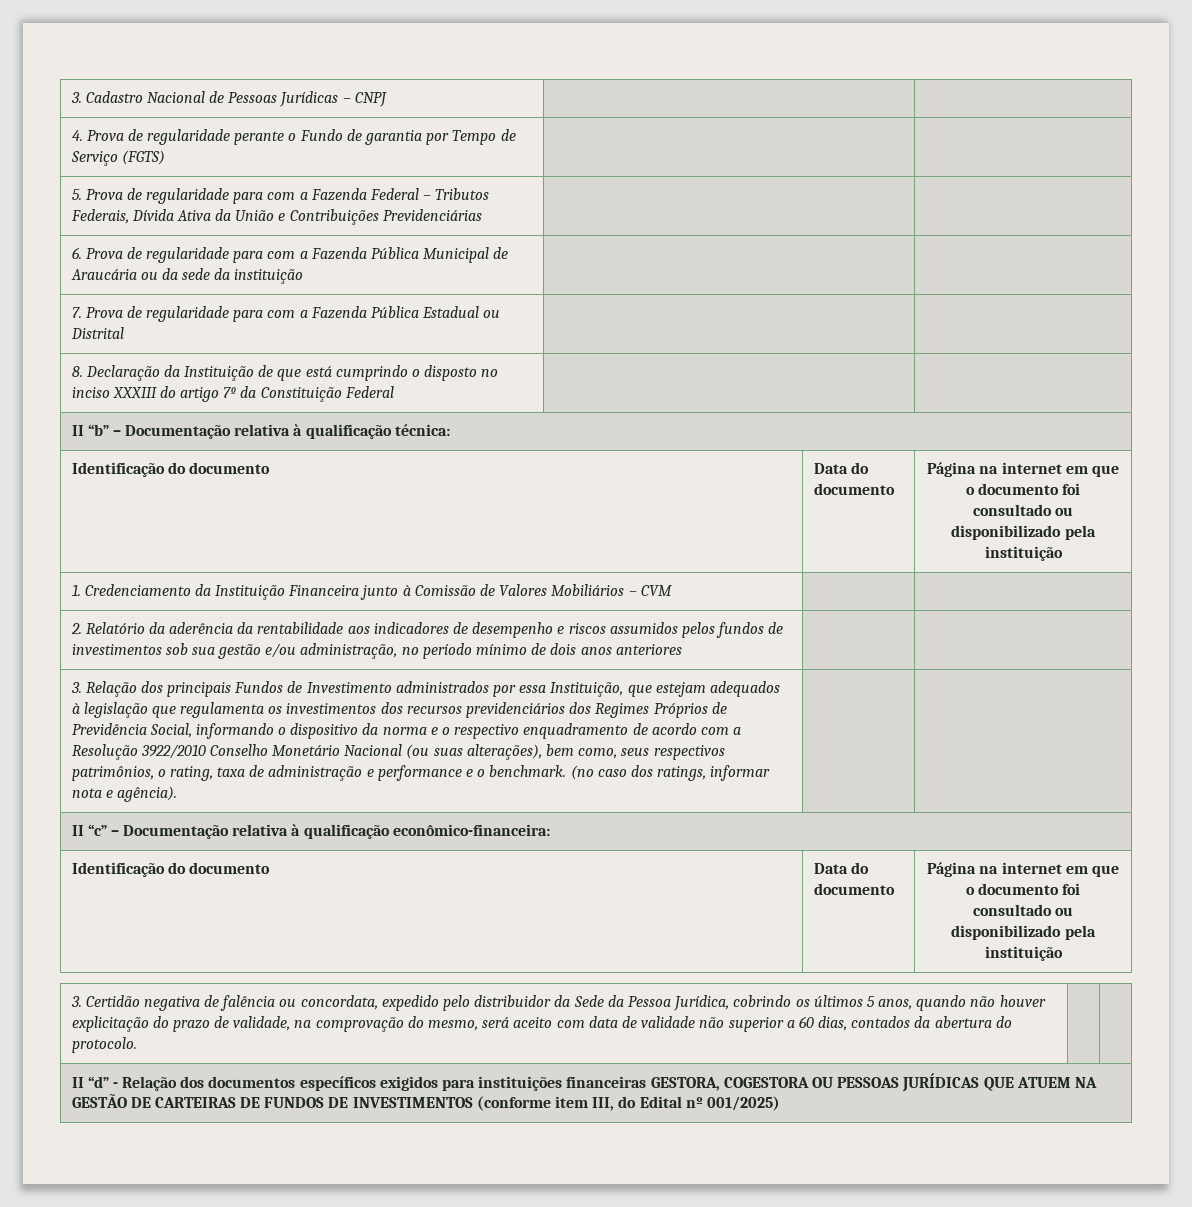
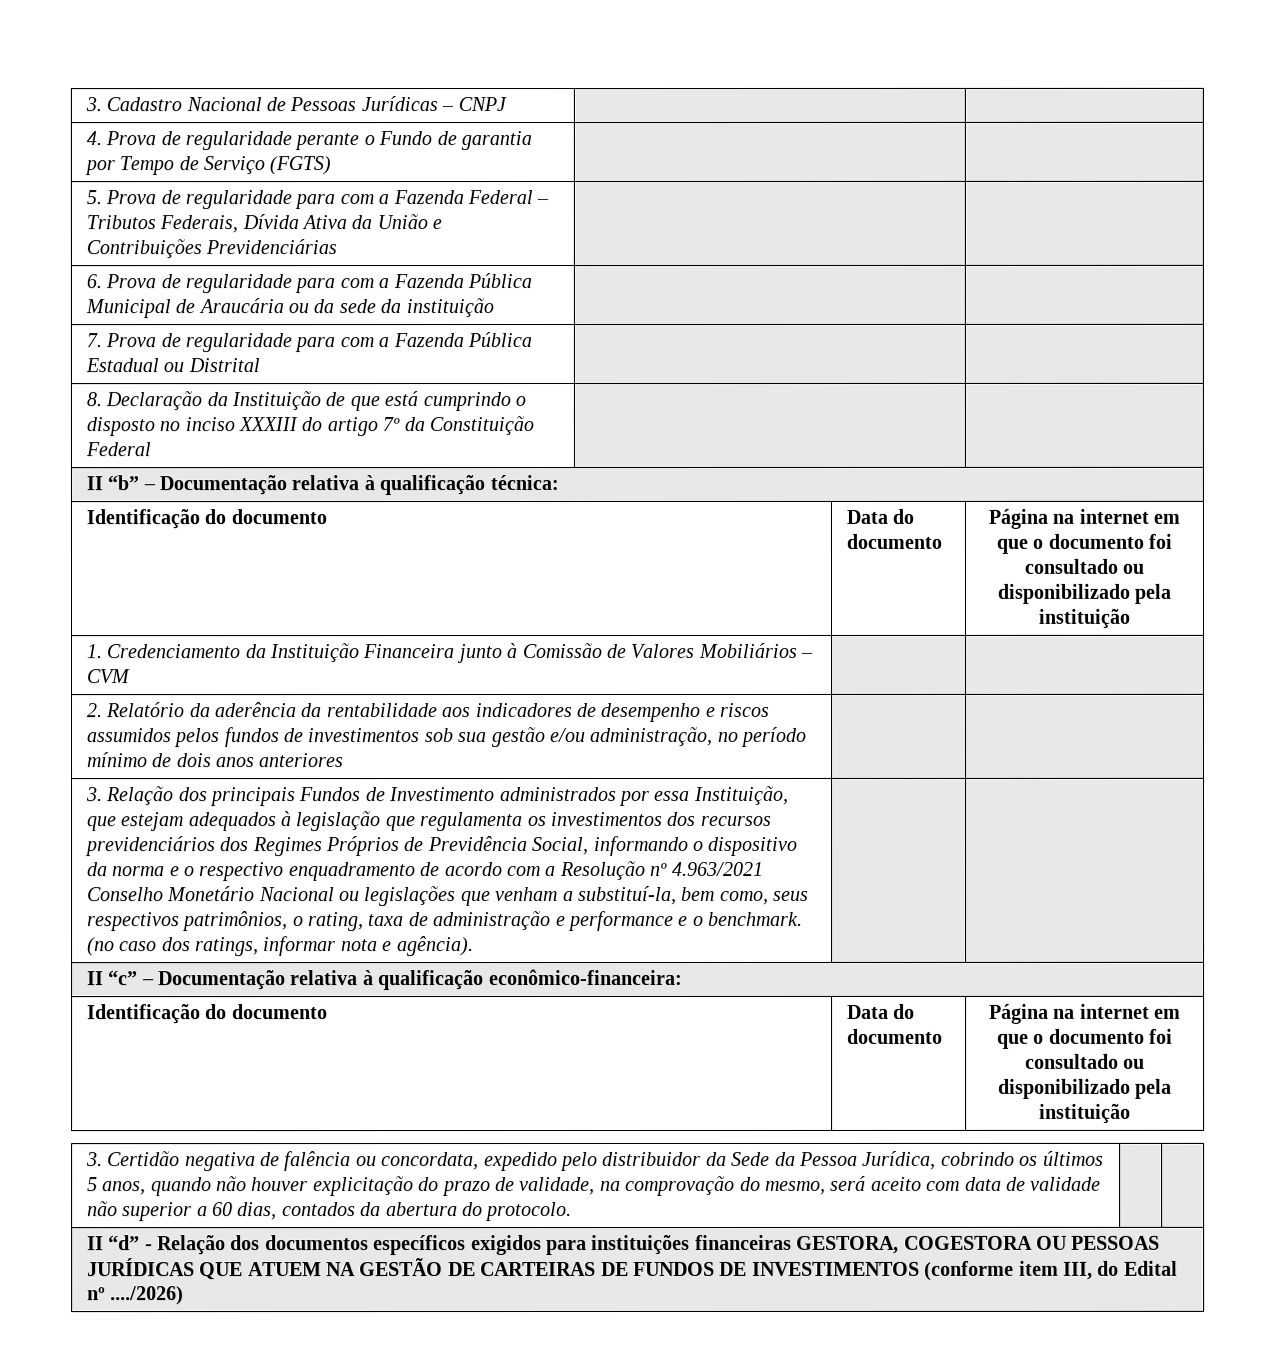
[140,744,206,759] 3922/2010 -> [650,861,764,876] nº 4.963/2021
[406,744,542,760] (ou suas alterações), -> [339,885,678,907] ou legislações que venham a substituí-la,
[706,1096,780,1111] 001/2025) -> [110,1286,185,1306] ..../2026)

